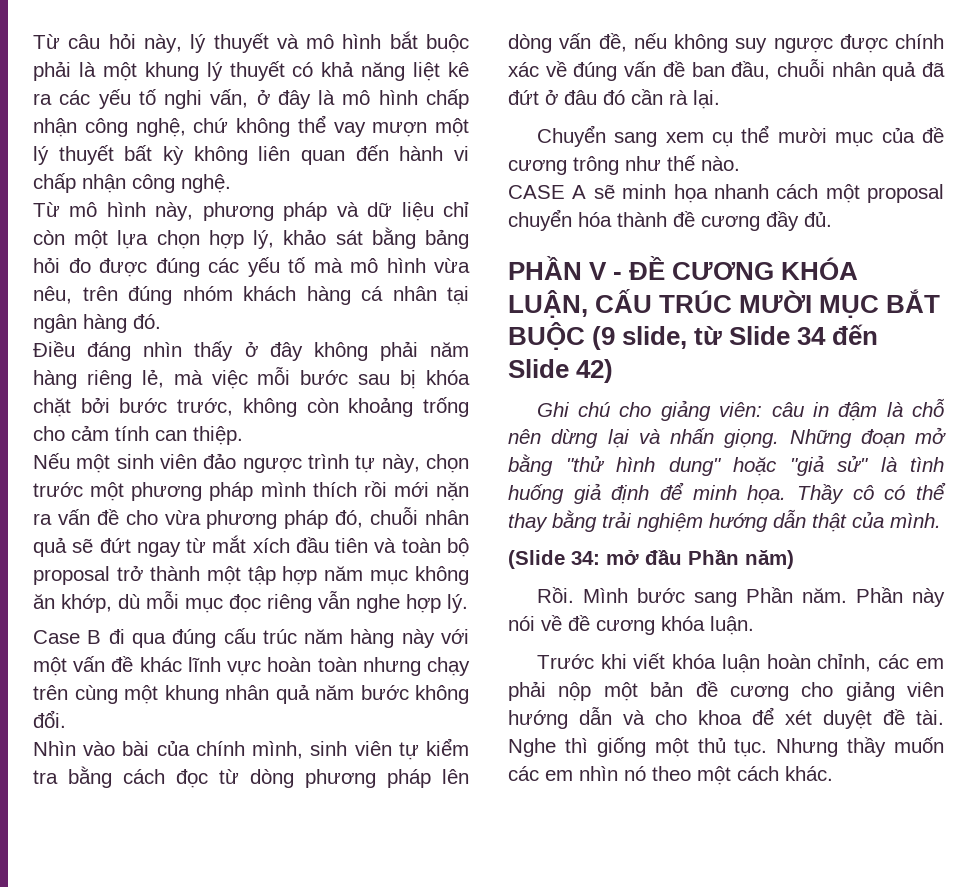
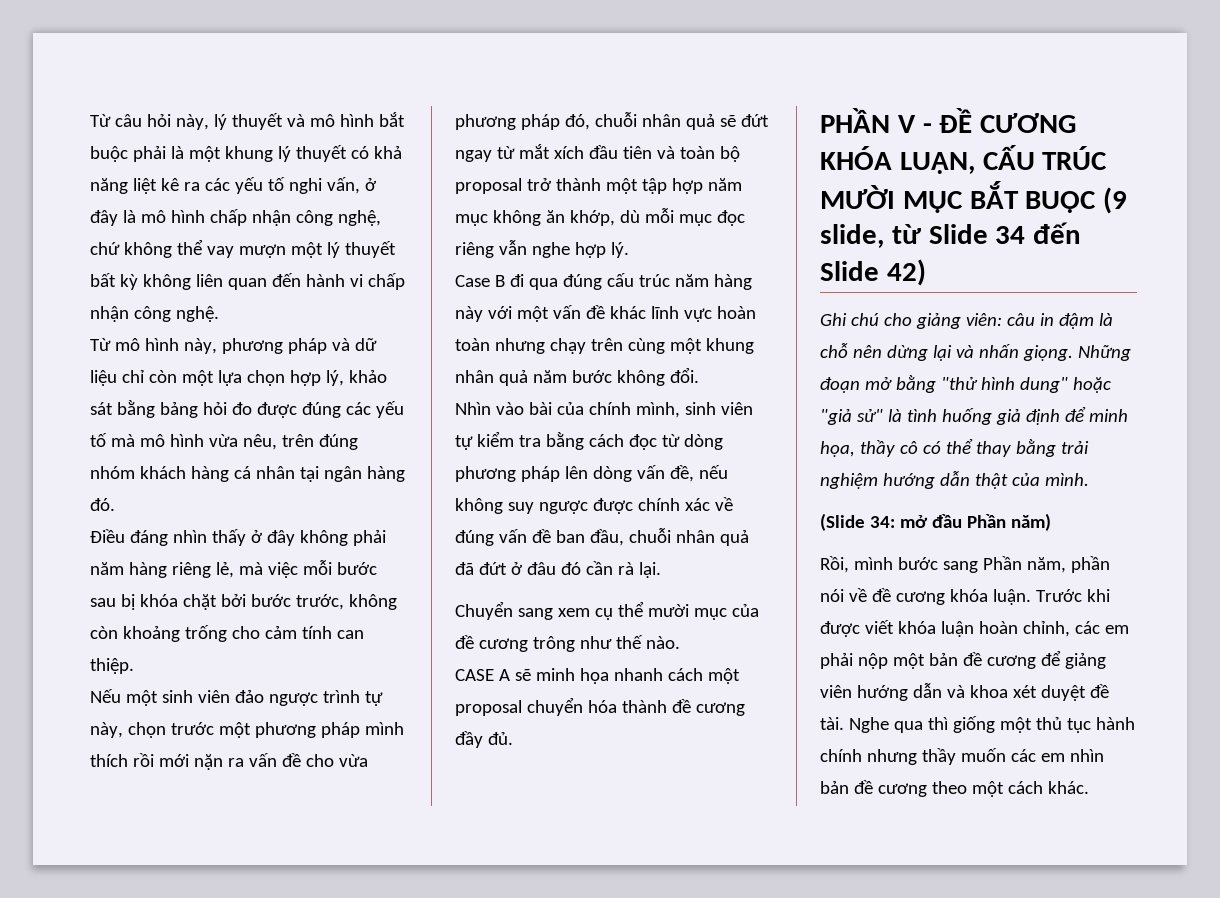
[747,484,844,504] họa. Thầy -> [820,440,895,457] họa, thầy
[536,587,628,603] Rồi. Mình -> [820,556,893,573] Rồi, mình
[801,587,945,607] năm. Phần này -> [1026,556,1110,573] năm, phần
(754, 625) // -> (1031, 597) none
(627, 661) none -> [820,621,860,637] được
[801,682,834,697] cho -> [1040,650,1061,666] để
[655,707,774,725] cho khoa để -> [969,685,1008,698] khoa
(556, 747) none -> [893,721,923,733] qua
[734,738,839,757] tục. Nhưng -> [1066,717,1135,733] [820,749,917,765] tục hành chính nhưng
[624,766,646,781] nó -> [820,780,927,797] bản đề cương

